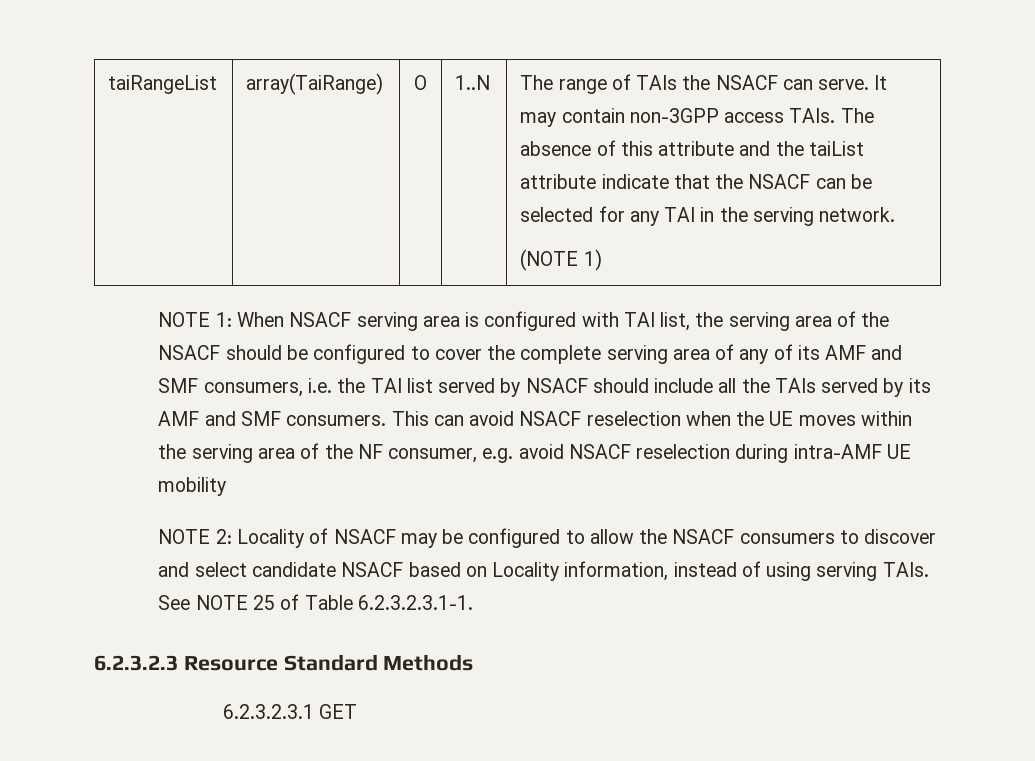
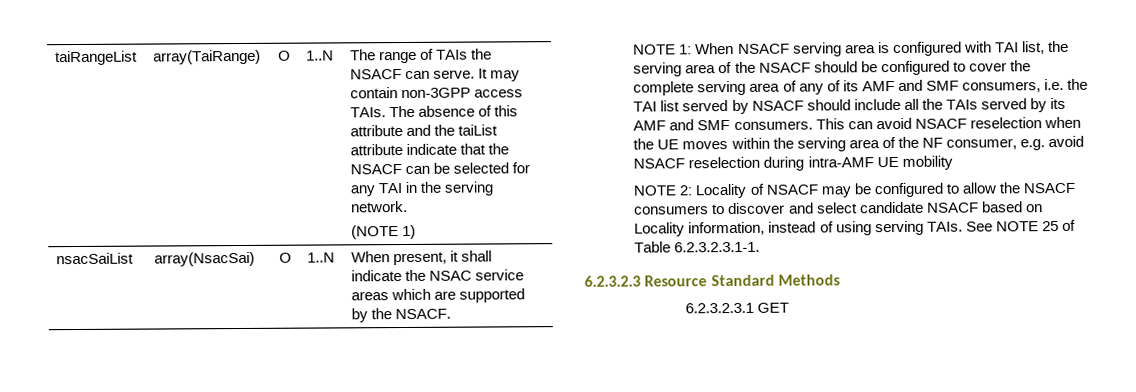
(602, 260) none -> [56,252,135,265] [154,251,256,267] [279,252,292,263] [307,252,336,263] [351,250,493,266] [351,269,525,282] [351,288,526,303] [351,308,452,323] // nsacSaiList | array(NsacSai) | O | 1..N | When present, it shall indicate the NSAC service areas which are supported by the NSACF.

